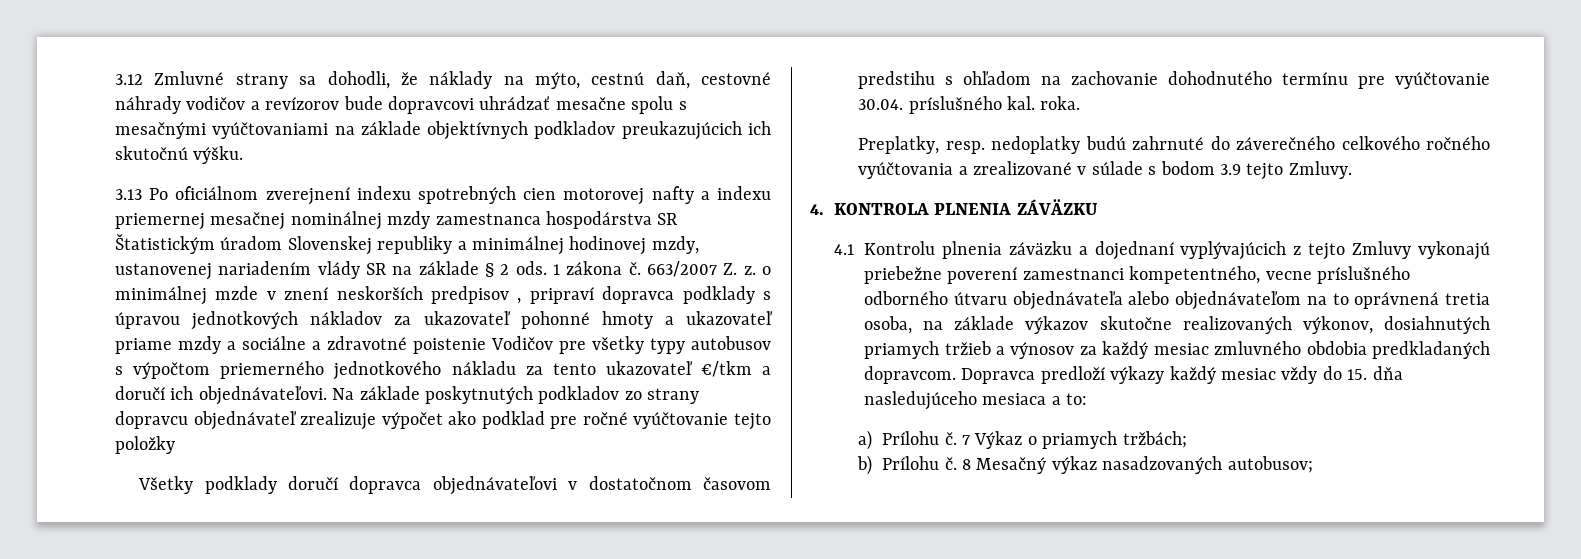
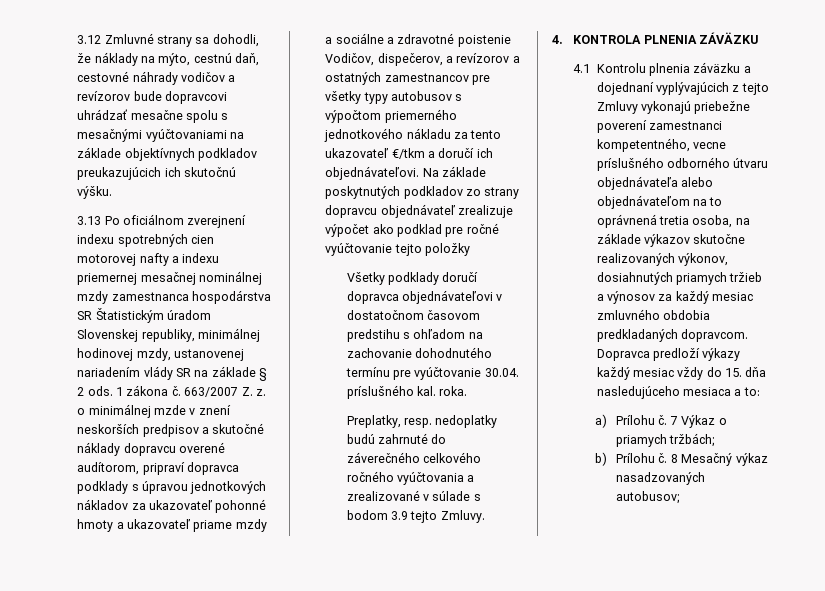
[377,236,467,254] republiky a -> [141,329,195,342] republiky,
[517,298,522,304] , -> [202,423,265,434] [77,442,226,456] [77,462,140,475] a skutočné náklady dopravcu overené audítorom,
[491,336,554,350] Vodičov -> [325,53,520,66] [325,72,469,85] Vodičov, dispečerov, a revízorov a ostatných zamestnancov

